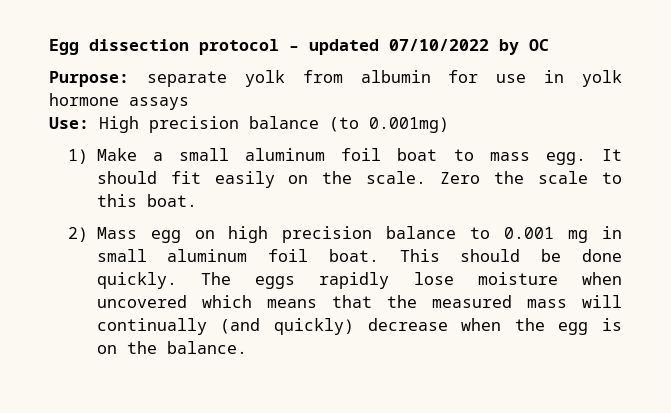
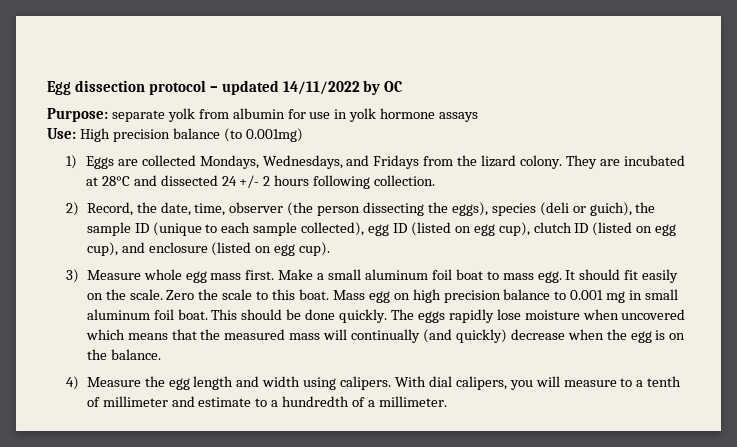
[389,39,489,51] 07/10/2022 -> [282,81,360,95] 14/11/2022
(89, 156) none -> [85,155,685,169] [85,175,436,189] [66,202,656,216] [86,222,677,236] [86,242,331,256] [66,269,275,283] Eggs are collected Mondays, Wednesdays, and Fridays from the lizard colony. They are incubated at 28°C and dissected 24 +/- 2 hours following collection. // 2) Record, the date, time, observer (the person dissecting the eggs), species (deli or guich), the sample ID (unique to each sample collected), egg ID (listed on egg cup), clutch ID (listed on egg cup), and enclosure (listed on egg cup). // 3) Measure whole egg mass first.
[68,227,89,242] // 2) -> (329, 294) none
(247, 347) none -> [66,376,682,390] [86,396,447,407] // 4) Measure the egg length and width using calipers. With dial calipers, you will measure to a tenth of millimeter and estimate to a hundredth of a millimeter.

